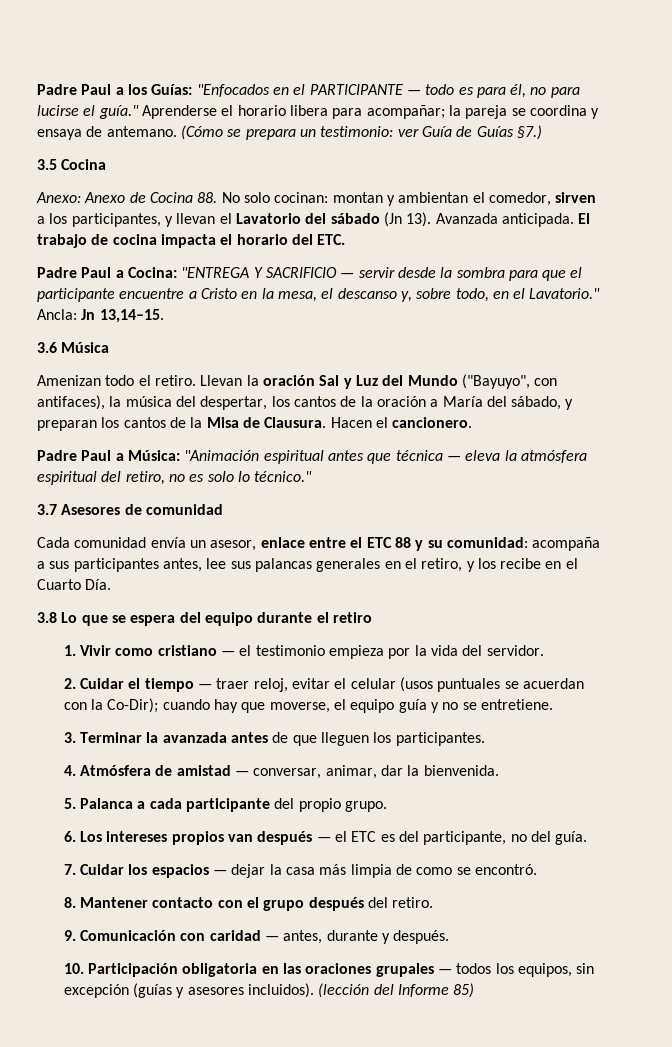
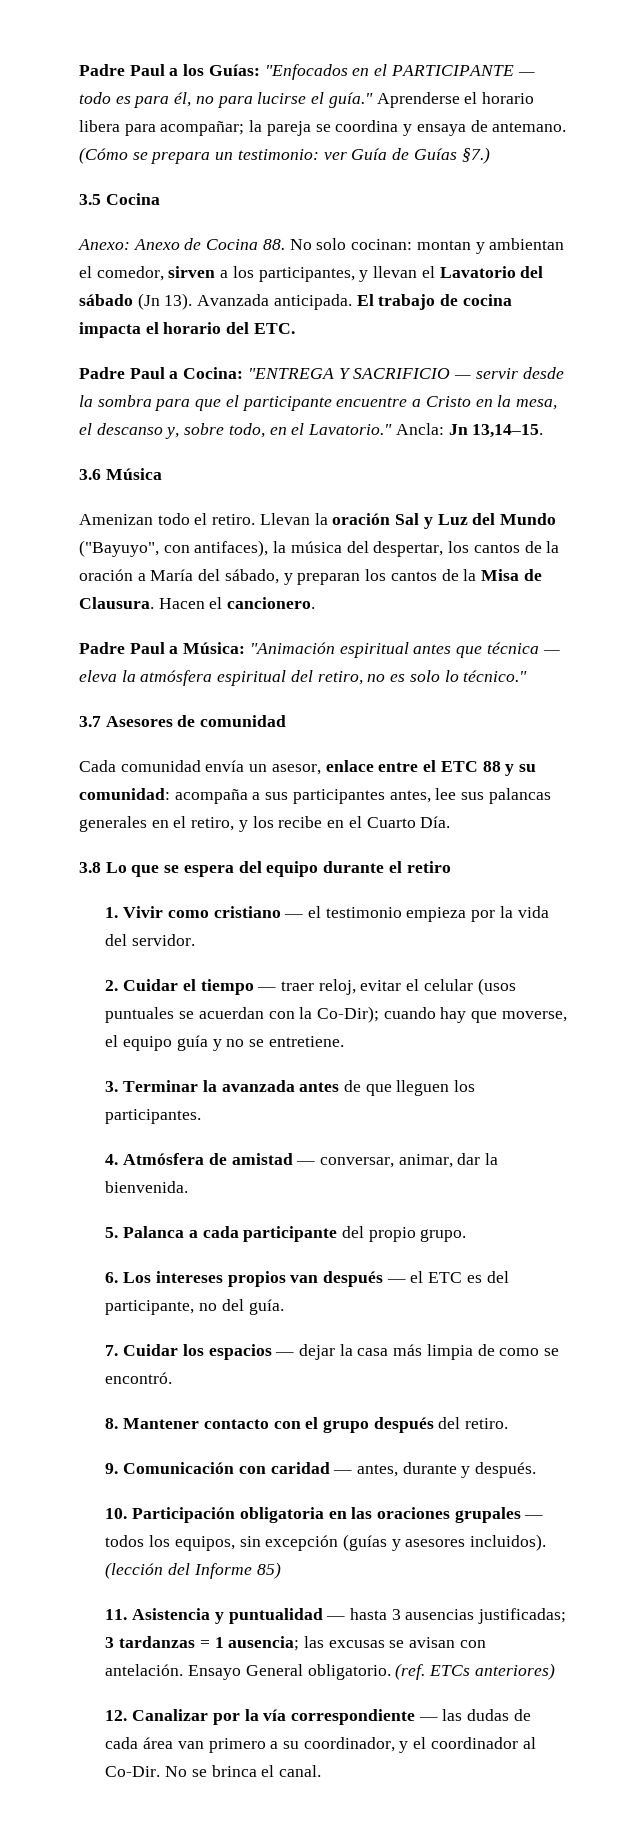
(475, 990) none -> [105,1608,567,1624] [105,1636,486,1651] [105,1663,555,1680] [105,1709,531,1725] [105,1737,536,1753] [105,1765,322,1777] // 11. Asistencia y puntualidad — hasta 3 ausencias justificadas; 3 tardanzas = 1 ausencia; las excusas se avisan con antelación. Ensayo General obligatorio. (ref. ETCs anteriores) // 12. Canalizar por la vía correspondiente — las dudas de cada área van primero a su coordinador, y el coordinador al Co-Dir. No se brinca el canal.

